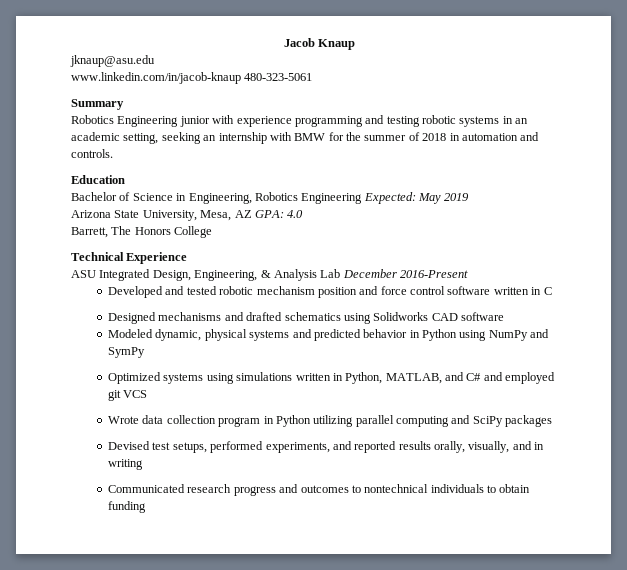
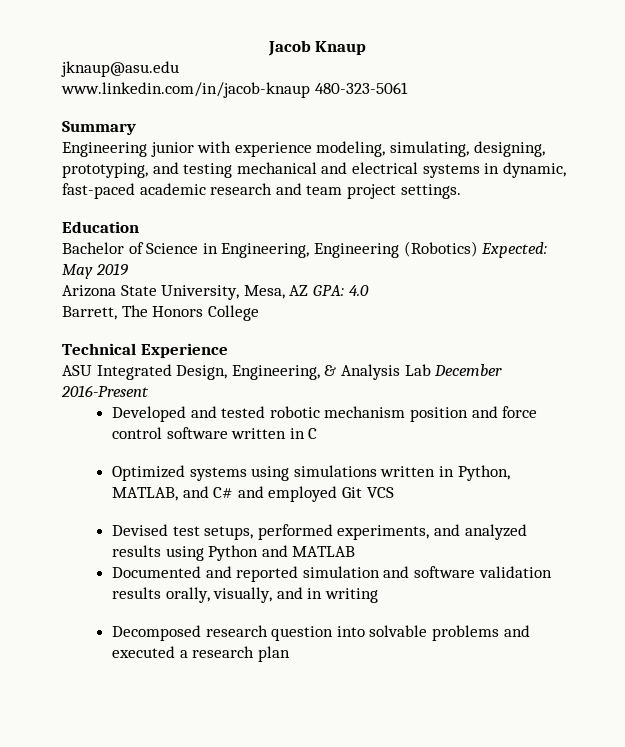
[71,115,114,124] Robotics -> (136, 128) none
[294,115,529,127] [71,132,540,144] [71,149,113,158] programming and testing robotic systems in an academic setting, seeking an internship with BMW for the summer of 2018 in automation and controls. -> [316,141,545,157] [62,162,566,178] [62,183,461,199] modeling, simulating, designing, prototyping, and testing mechanical and electrical systems in dynamic, fast-paced academic research and team project settings.
[254,192,363,204] Robotics Engineering -> [313,241,478,258] Engineering (Robotics)
[108,312,505,324] [108,329,550,341] [108,347,146,358] // Designed mechanisms and drafted schematics using Solidworks CAD software // Modeled dynamic, physical systems and predicted behavior in Python using NumPy and SymPy -> (318, 433) none
[108,390,122,401] git -> [341,487,362,498] Git
[108,415,553,427] // Wrote data collection program in Python utilizing parallel computing and SciPy packages -> (394, 492) none
[354,441,397,453] reported -> [464,524,527,540] [112,545,356,561] [112,566,552,582] analyzed results using Python and MATLAB // Documented and reported simulation and software validation
[108,484,531,496] [108,501,147,513] Communicated research progress and outcomes to nontechnical individuals to obtain funding -> [112,625,530,641] [112,646,290,662] Decomposed research question into solvable problems and executed a research plan

